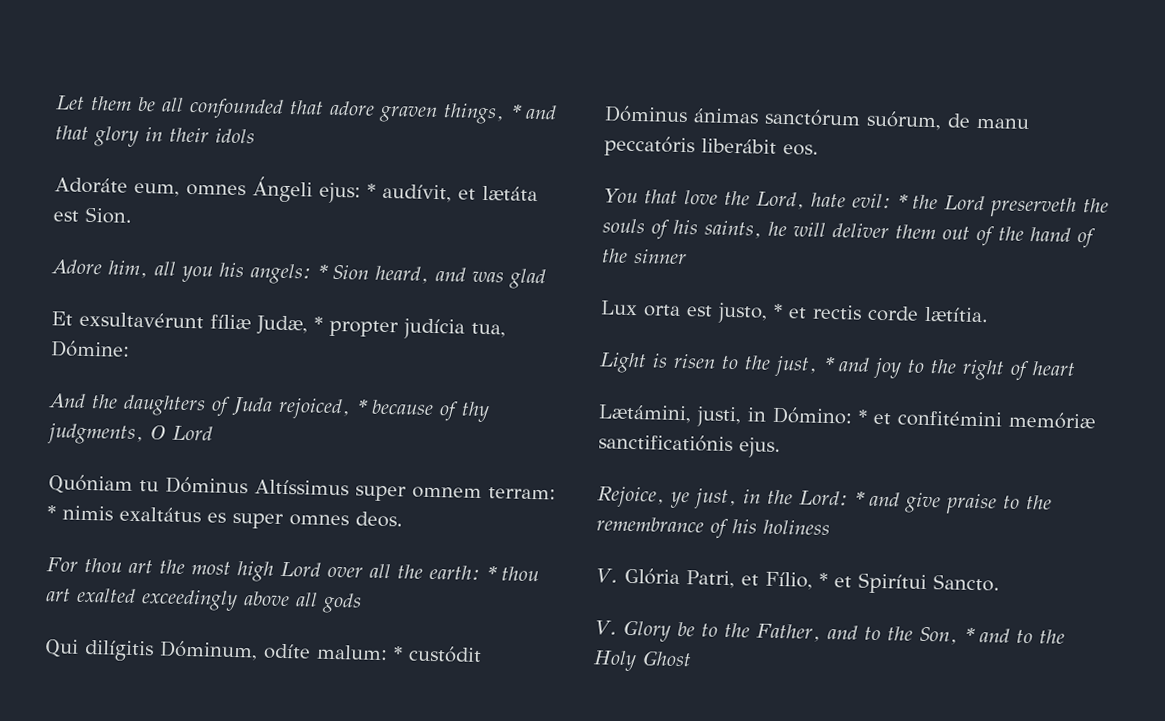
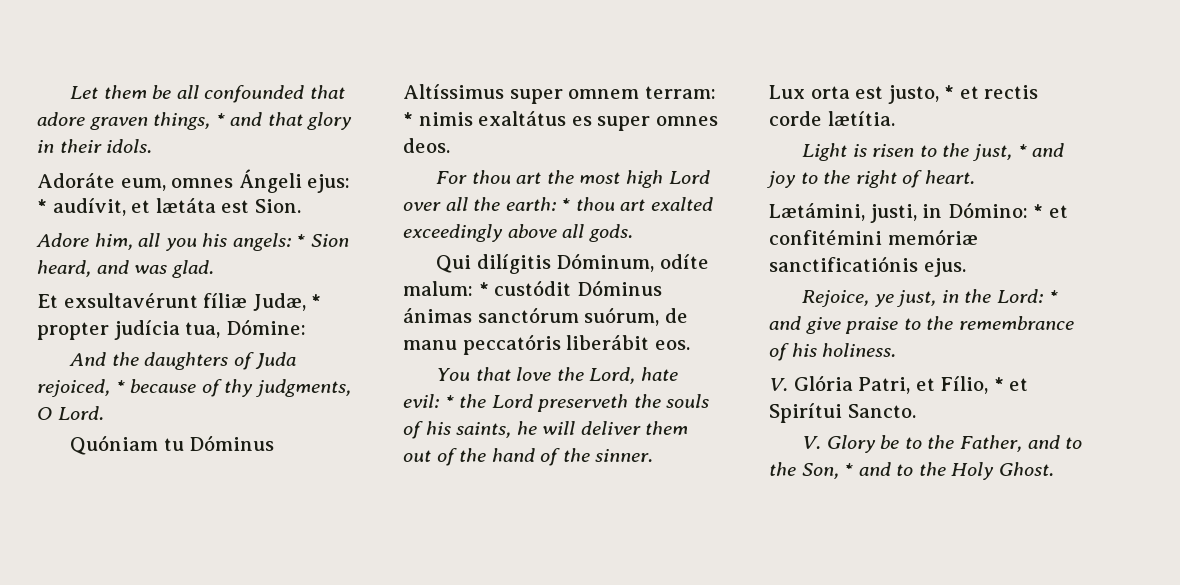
[215,128,255,144] idols -> [106,139,153,153] idols.
[509,268,546,290] glad -> [171,260,214,278] glad.
[172,425,213,441] Lord -> [57,406,104,420] Lord.
[322,592,362,614] gods -> [588,224,633,242] gods.
[633,249,687,265] sinner -> [595,449,654,462] sinner.
[1032,361,1076,376] heart -> [924,170,975,184] heart.
[763,519,830,536] holiness -> [822,343,897,357] holiness.
[642,650,692,667] Ghost -> [998,462,1054,476] Ghost.

